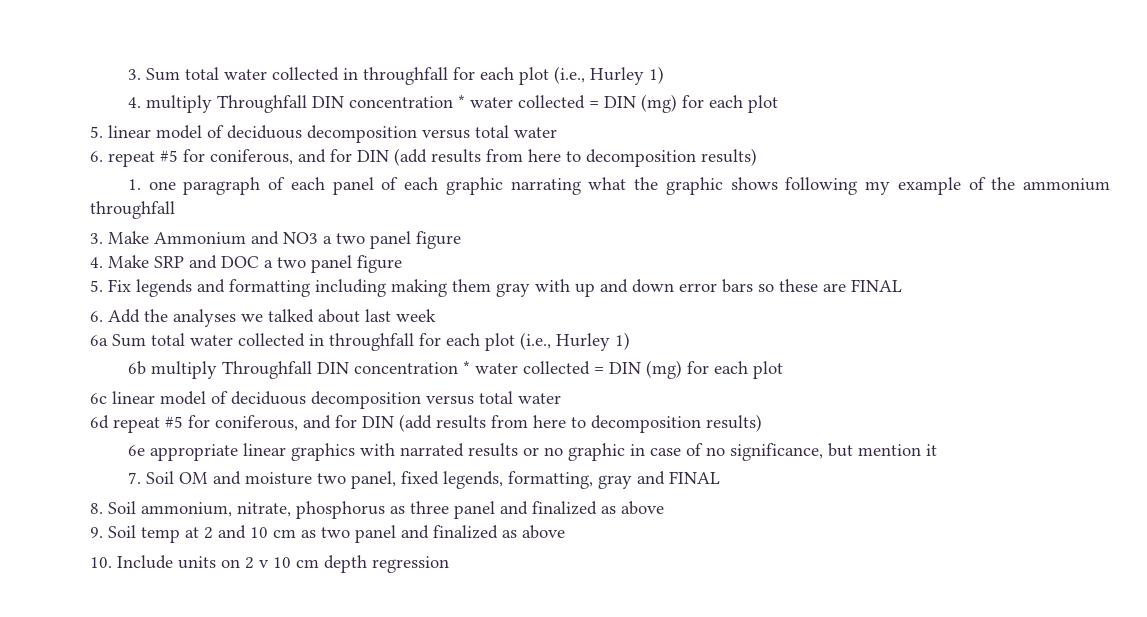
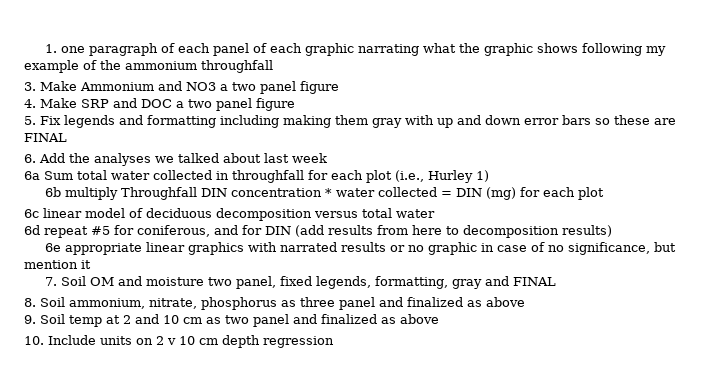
[127,66,664,85] [127,94,778,113] [90,125,557,143] [90,148,757,167] 3. Sum total water collected in throughfall for each plot (i.e., Hurley 1) // 4. multiply Throughfall DIN concentration * water collected = DIN (mg) for each plot // 5. linear model of deciduous decomposition versus total water // 6. repeat #5 for coniferous, and for DIN (add results from here to decomposition results) // -> (44, 48) none

